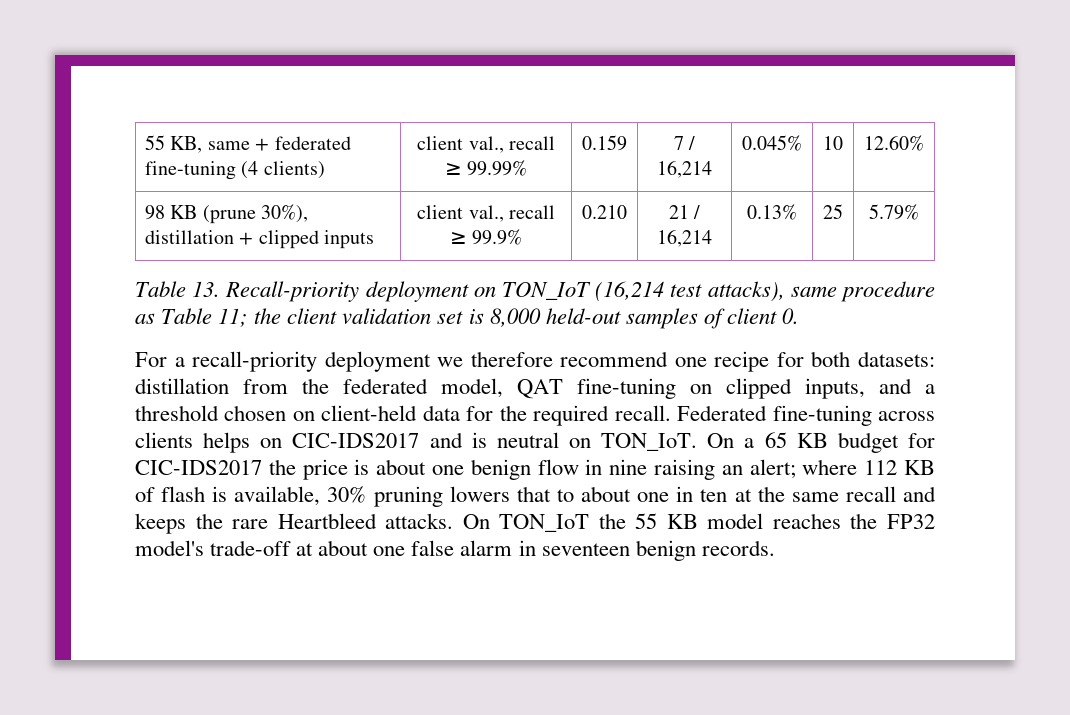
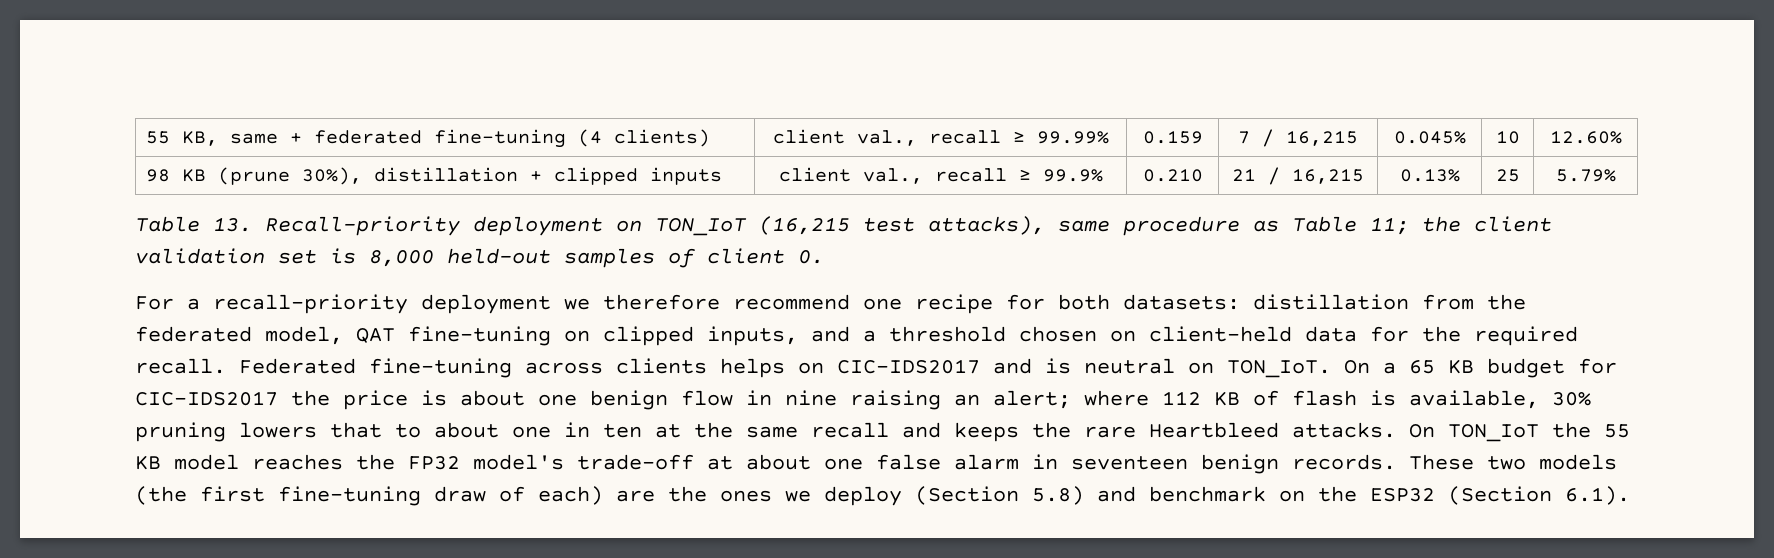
[657,160,712,178] 16,214 -> [1286,131,1358,146] 16,215
[657,229,712,247] 16,214 -> [1292,169,1364,184] 16,215
[595,281,665,302] (16,214 -> [759,216,850,235] (16,215
(775, 548) none -> [1409,454,1617,470] [135,486,1630,506] These two models (the first fine-tuning draw of each) are the ones we deploy (Section 5.8) and benchmark on the ESP32 (Section 6.1).

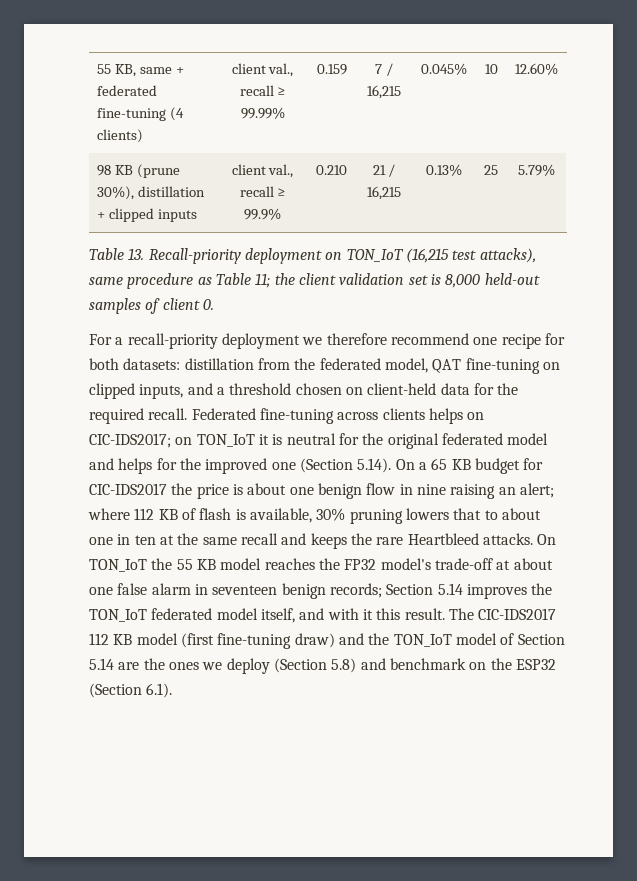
[837,358,1331,378] CIC-IDS2017 and is neutral on TON_IoT. -> [89,433,549,449] [89,458,392,474] CIC-IDS2017; on TON_IoT it is neutral for the original federated model and helps for the improved one (Section 5.14).
[1292,454,1617,470] [135,486,603,506] records. These two models (the first fine-tuning draw of each) -> [329,583,553,599] [89,608,557,623] [89,633,565,649] [89,658,114,670] records; Section 5.14 improves the TON_IoT federated model itself, and with it this result. The CIC-IDS2017 112 KB model (first fine-tuning draw) and the TON_IoT model of Section 5.14

